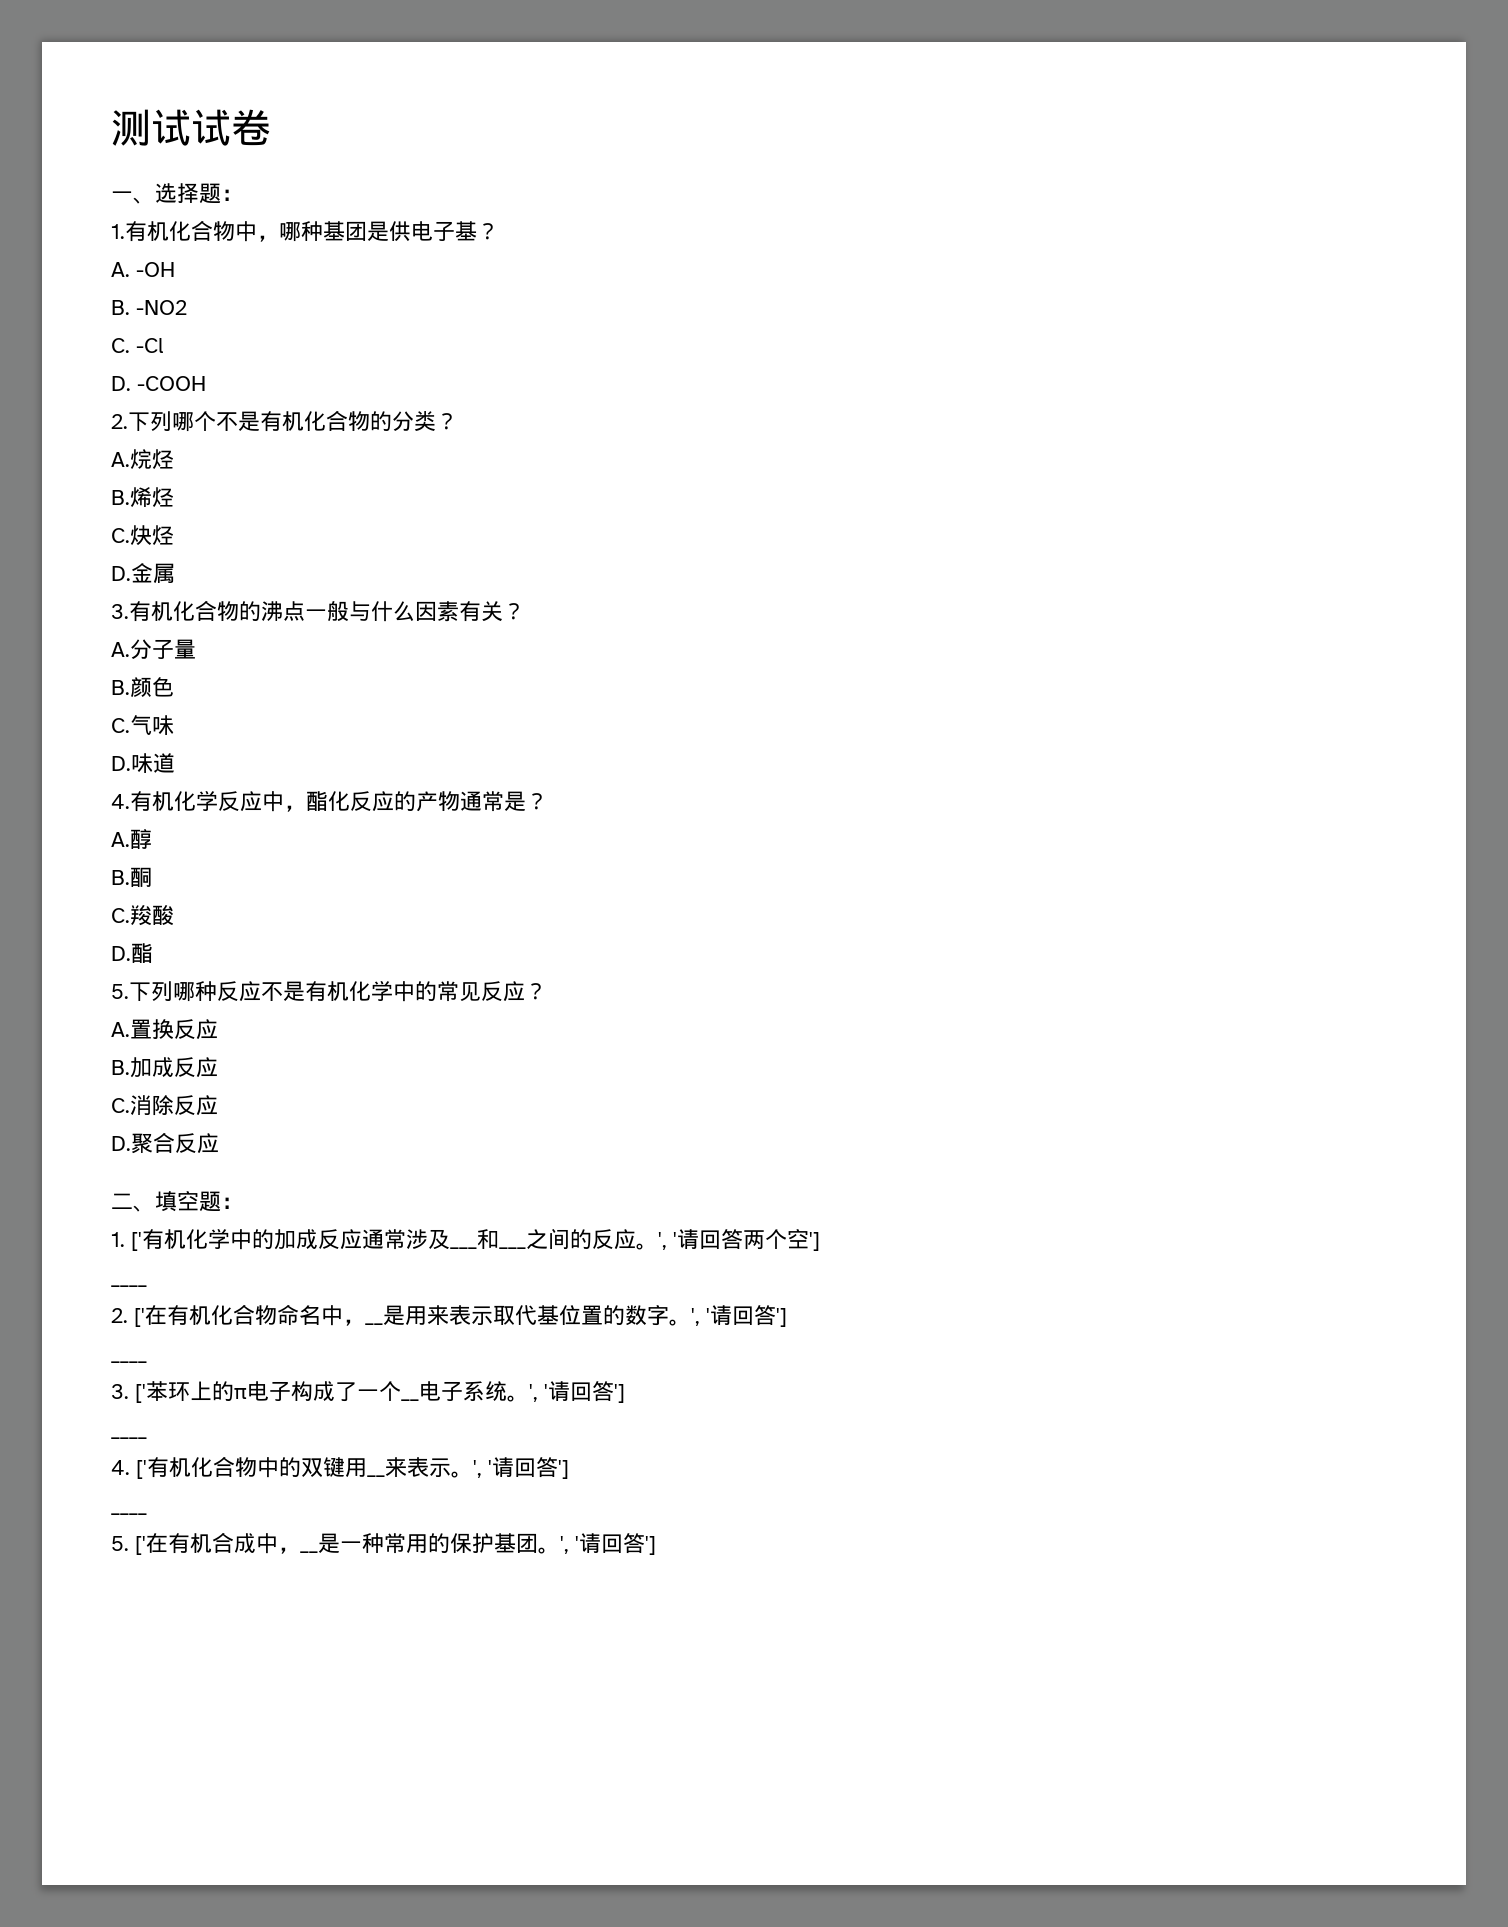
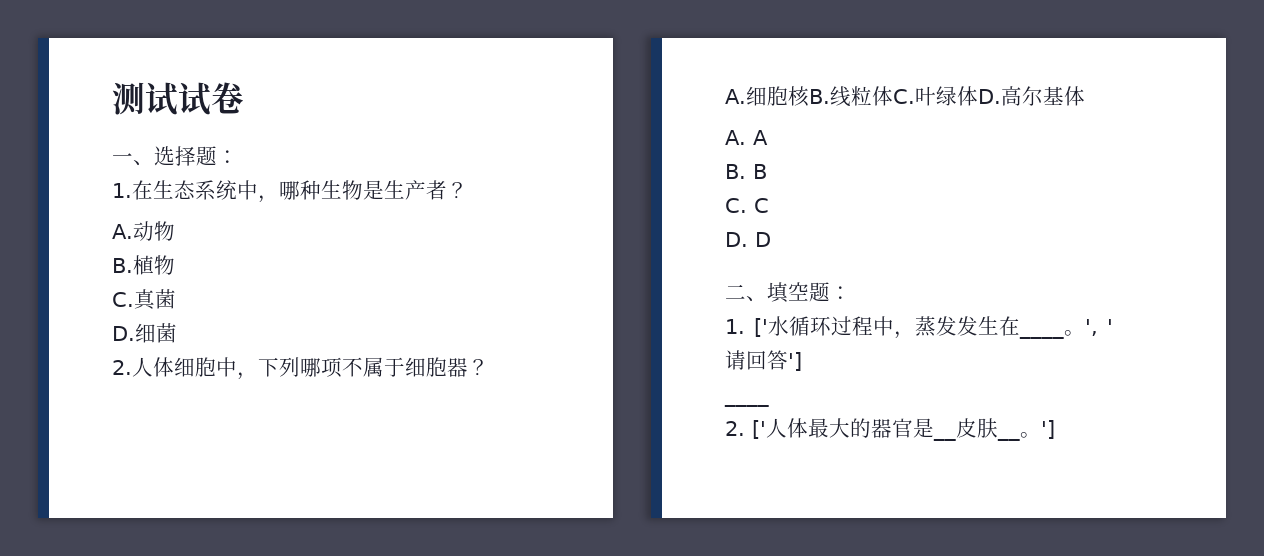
[125,220,499,242] [111,262,175,277] [111,300,187,315] [111,338,163,353] [111,376,206,391] [111,410,458,432] [111,449,174,469] [111,487,174,507] [111,525,174,545] [111,563,175,584] [111,600,525,622] [111,639,196,659] [111,677,174,698] [111,715,174,735] [111,753,175,773] [111,791,548,812] [111,829,152,849] [111,867,152,887] [111,905,174,926] [111,943,153,963] [111,981,547,1002] [111,1019,218,1040] [111,1057,218,1078] [111,1095,218,1116] [111,1132,219,1154] 有机化合物中，哪种基团是供电子基？ // A. -OH // B. -NO2 // C. -Cl // D. -COOH // 2.下列哪个不是有机化合物的分类？ // A.烷烃 // B.烯烃 // C.炔烃 // D.金属 // 3.有机化合物的沸点一般与什么因素有关？ // A.分子量 // B.颜色 // C.气味 // D.味道 // 4.有机化学反应中，酯化反应的产物通常是？ // A.醇 // B.酮 // C.羧酸 // D.酯 // 5.下列哪种反应不是有机化学中的常见反应？ // A.置换反应 // B.加成反应 // C.消除反应 // D.聚合反应 -> [132,180,468,203] [112,221,175,241] [112,255,175,275] [112,289,176,310] [112,323,177,343] [112,357,489,380] [725,86,1085,107] [725,130,768,145] [725,164,767,179] [725,198,769,213] [725,232,771,247] 在生态系统中，哪种生物是生产者？ // A.动物 // B.植物 // C.真菌 // D.细菌 // 2.人体细胞中，下列哪项不属于细胞器？A.细胞核B.线粒体C.叶绿体D.高尔基体 // A. A // B. B // C. C // D. D
[142,1228,820,1251] [111,1285,147,1287] [111,1304,787,1327] [111,1361,147,1363] [111,1381,625,1403] [111,1437,147,1439] [111,1456,569,1479] [111,1513,147,1515] [111,1532,645,1555] 有机化学中的加成反应通常涉及___和___之间的反应。', '请回答两个空'] // ____ // 2. ['在有机化合物命名中，__是用来表示取代基位置的数字。', '请回答'] // ____ // 3. ['苯环上的π电子构成了一个__电子系统。', '请回答'] // ____ // 4. ['有机化合物中的双键用__来表示。', '请回答'] // ____ // 5. ['在有机合成中，__是一种常用的保护基团。', '请回答 -> [768,316,1113,339] [725,350,802,371] [724,402,769,407] [725,418,1041,441] 水循环过程中，蒸发发生在____。', '请回答'] // ____ // 2. ['人体最大的器官是__皮肤__。

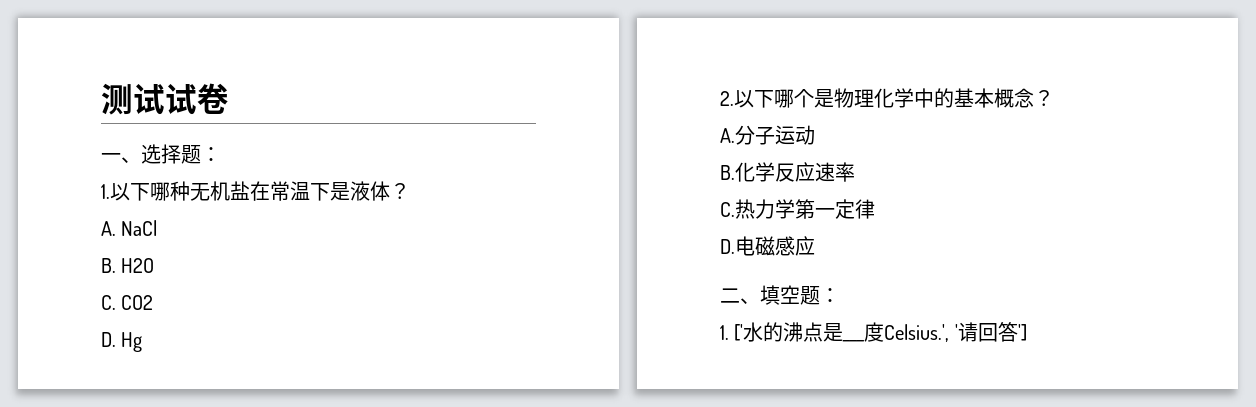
[132,180,468,203] [112,221,175,241] [112,255,175,275] [112,289,176,310] [112,323,177,343] [112,357,489,380] [725,86,1085,107] [725,130,768,145] [725,164,767,179] [725,198,769,213] [725,232,771,247] 在生态系统中，哪种生物是生产者？ // A.动物 // B.植物 // C.真菌 // D.细菌 // 2.人体细胞中，下列哪项不属于细胞器？A.细胞核B.线粒体C.叶绿体D.高尔基体 // A. A // B. B // C. C // D. D -> [110,181,410,201] [101,220,158,236] [101,258,155,273] [101,295,154,310] [101,332,143,352] [720,88,1054,108] [720,125,815,145] [720,162,855,182] [720,199,875,219] [720,236,815,256] 以下哪种无机盐在常温下是液体？ // A. NaCl // B. H2O // C. CO2 // D. Hg // 2.以下哪个是物理化学中的基本概念？ // A.分子运动 // B.化学反应速率 // C.热力学第一定律 // D.电磁感应
[789,316,1113,339] [725,350,802,371] [724,402,769,407] [725,418,1041,441] 循环过程中，蒸发发生在____。', '请回答'] // ____ // 2. ['人体最大的器官是__皮肤__。 -> [763,322,1018,342] 的沸点是___度Celsius.', '请回答

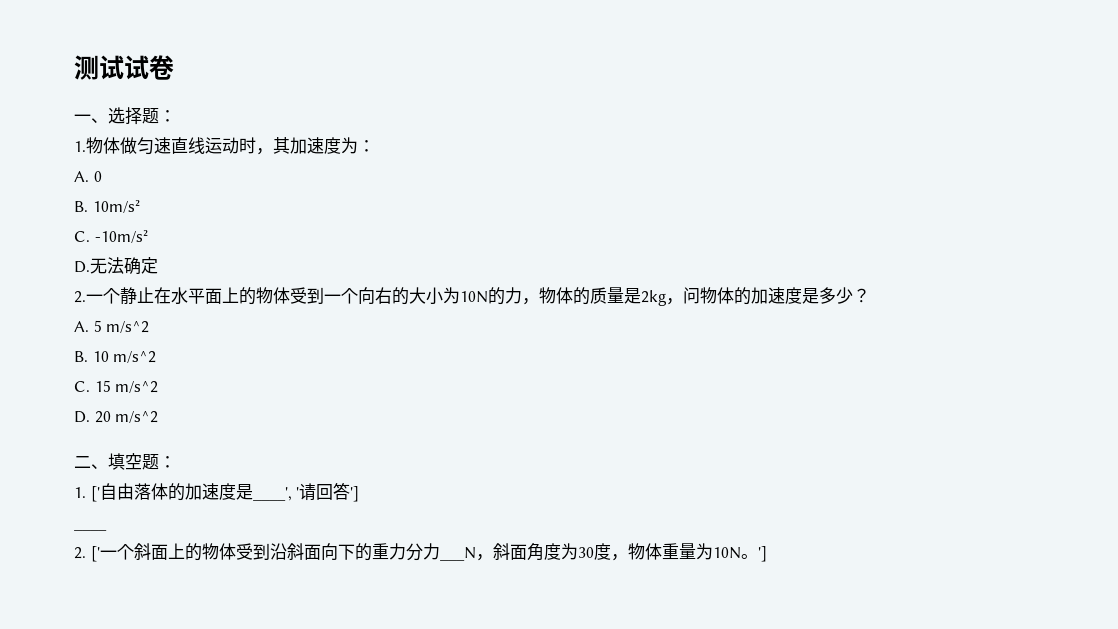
[110,181,410,201] [101,220,158,236] [101,258,155,273] [101,295,154,310] [101,332,143,352] [720,88,1054,108] [720,125,815,145] [720,162,855,182] [720,199,875,219] [720,236,815,256] 以下哪种无机盐在常温下是液体？ // A. NaCl // B. H2O // C. CO2 // D. Hg // 2.以下哪个是物理化学中的基本概念？ // A.分子运动 // B.化学反应速率 // C.热力学第一定律 // D.电磁感应 -> [86,137,375,155] [74,171,102,182] [74,200,140,213] [74,230,148,243] [74,257,158,275] [74,287,870,306] [74,320,150,333] [74,351,157,363] [74,380,159,393] [74,411,159,423] 物体做匀速直线运动时，其加速度为： // A. 0 // B. 10m/s² // C. -10m/s² // D.无法确定 // 2.一个静止在水平面上的物体受到一个向右的大小为10N的力，物体的质量是2kg，问物体的加速度是多少？ // A. 5 m/s^2 // B. 10 m/s^2 // C. 15 m/s^2 // D. 20 m/s^2
[743,322,1018,342] 水的沸点是___度Celsius.', '请回答 -> [99,482,360,502] [74,528,107,531] [74,543,758,562] 自由落体的加速度是____', '请回答'] // ____ // 2. ['一个斜面上的物体受到沿斜面向下的重力分力___N，斜面角度为30度，物体重量为10N。

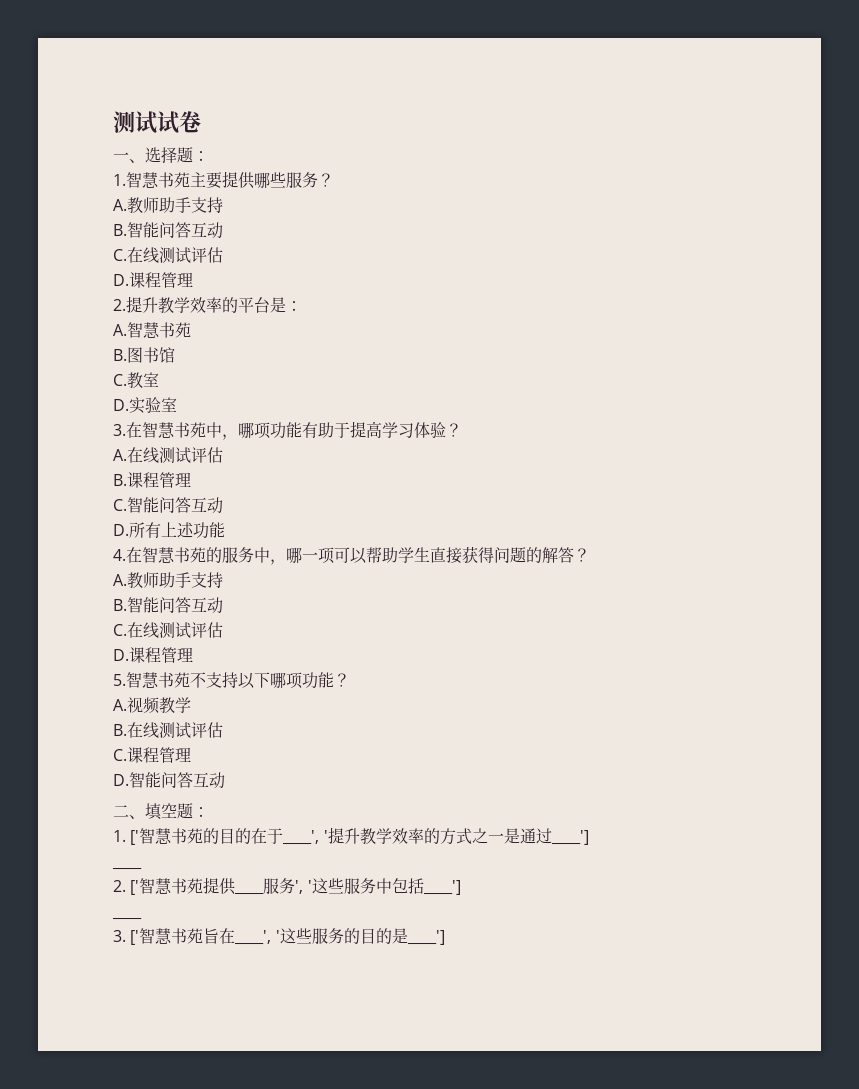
[86,137,358,155] 物体做匀速直线运动时，其加速度为 -> [126,171,334,189] [113,197,223,214] [113,222,223,239] [113,247,223,263] [113,272,193,288] [113,296,286,314] 智慧书苑主要提供哪些服务？ // A.教师助手支持 // B.智能问答互动 // C.在线测试评估 // D.课程管理 // 2.提升教学效率的平台是
[93,171,102,182] [74,200,140,213] [74,230,148,243] [74,257,158,275] [74,287,870,306] [74,320,150,333] [74,351,157,363] [74,380,159,393] [74,411,159,423] 0 // B. 10m/s² // C. -10m/s² // D.无法确定 // 2.一个静止在水平面上的物体受到一个向右的大小为10N的力，物体的质量是2kg，问物体的加速度是多少？ // A. 5 m/s^2 // B. 10 m/s^2 // C. 15 m/s^2 // D. 20 m/s^2 -> [127,322,191,338] [113,347,175,363] [113,372,159,389] [113,397,177,414] [113,421,462,440] [113,447,223,463] [113,472,191,488] [113,497,223,514] [113,522,225,539] [113,546,590,565] [113,572,223,589] [113,597,223,614] [113,622,223,638] [113,647,193,663] [113,672,350,689] [113,697,191,714] [113,722,223,738] [113,747,191,763] [113,772,225,789] 智慧书苑 // B.图书馆 // C.教室 // D.实验室 // 3.在智慧书苑中，哪项功能有助于提高学习体验？ // A.在线测试评估 // B.课程管理 // C.智能问答互动 // D.所有上述功能 // 4.在智慧书苑的服务中，哪一项可以帮助学生直接获得问题的解答？ // A.教师助手支持 // B.智能问答互动 // C.在线测试评估 // D.课程管理 // 5.智慧书苑不支持以下哪项功能？ // A.视频教学 // B.在线测试评估 // C.课程管理 // D.智能问答互动
[99,482,360,502] [74,528,107,531] [74,543,767,562] 自由落体的加速度是____', '请回答'] // ____ // 2. ['一个斜面上的物体受到沿斜面向下的重力分力___N，斜面角度为30度，物体重量为10N。'] -> [139,827,589,845] [112,867,142,870] [113,877,461,895] [112,917,142,920] [113,928,445,945] 智慧书苑的目的在于____', '提升教学效率的方式之一是通过____'] // ____ // 2. ['智慧书苑提供____服务', '这些服务中包括____'] // ____ // 3. ['智慧书苑旨在____', '这些服务的目的是____']

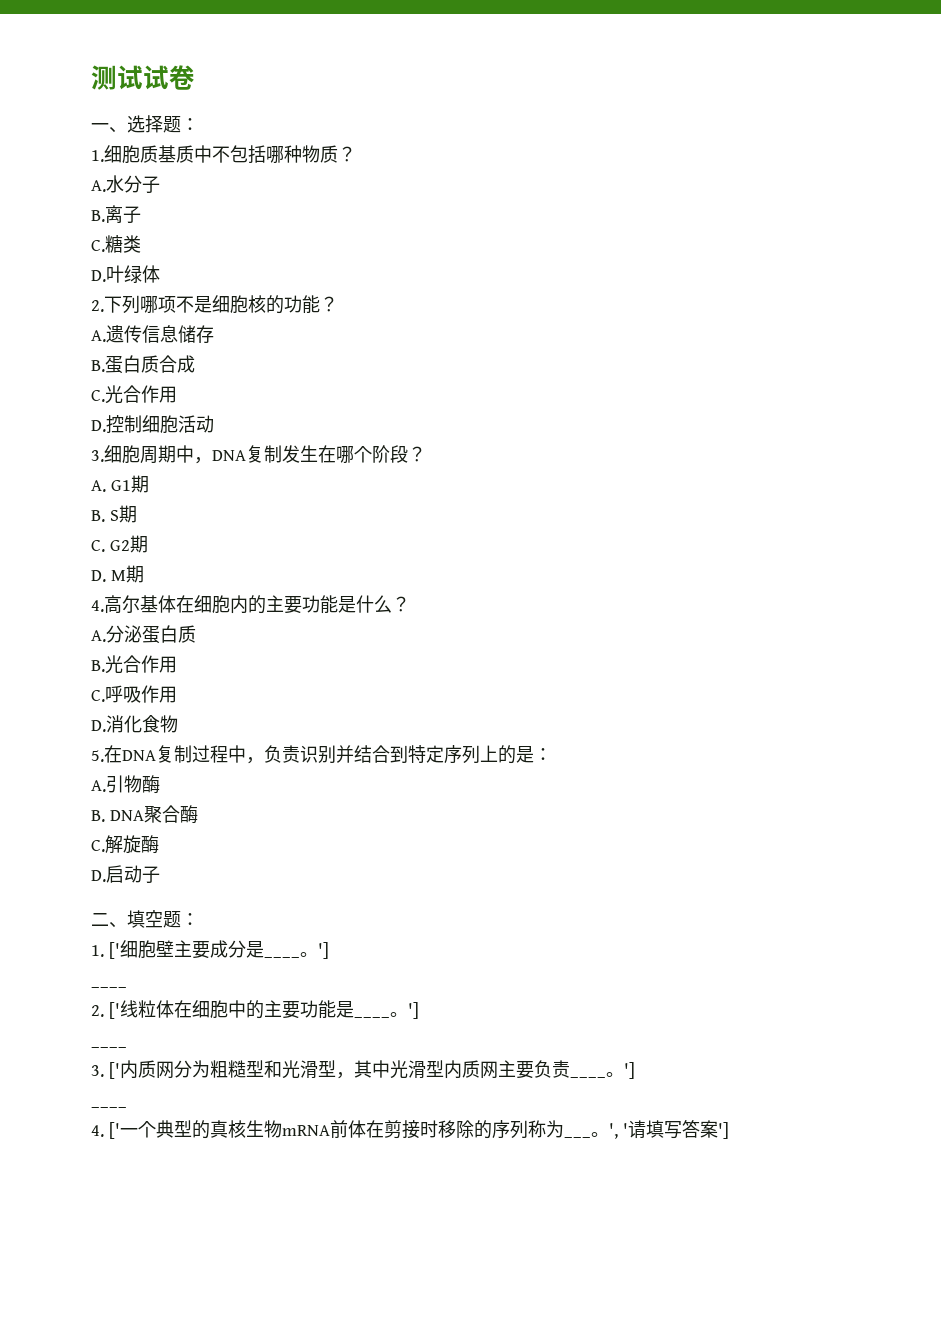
[126,171,334,189] [113,197,223,214] [113,222,223,239] [113,247,223,263] [113,272,193,288] [113,296,302,314] [113,322,191,338] [113,347,175,363] [113,372,159,389] [113,397,177,414] [113,421,462,440] [113,447,223,463] [113,472,191,488] [113,497,223,514] [113,522,225,539] [113,546,590,565] [113,572,223,589] [113,597,223,614] [113,622,223,638] [113,647,193,663] [113,672,350,689] [113,697,191,714] [113,722,223,738] [113,747,191,763] [113,772,225,789] 智慧书苑主要提供哪些服务？ // A.教师助手支持 // B.智能问答互动 // C.在线测试评估 // D.课程管理 // 2.提升教学效率的平台是： // A.智慧书苑 // B.图书馆 // C.教室 // D.实验室 // 3.在智慧书苑中，哪项功能有助于提高学习体验？ // A.在线测试评估 // B.课程管理 // C.智能问答互动 // D.所有上述功能 // 4.在智慧书苑的服务中，哪一项可以帮助学生直接获得问题的解答？ // A.教师助手支持 // B.智能问答互动 // C.在线测试评估 // D.课程管理 // 5.智慧书苑不支持以下哪项功能？ // A.视频教学 // B.在线测试评估 // C.课程管理 // D.智能问答互动 -> [104,145,356,164] [91,175,160,194] [91,205,141,224] [91,235,141,253] [91,265,160,283] [91,295,338,314] [91,325,214,343] [91,355,195,374] [91,385,177,404] [91,415,214,434] [91,445,426,464] [91,475,149,493] [91,505,137,523] [91,535,148,553] [91,565,144,583] [91,595,410,614] [91,625,196,644] [91,655,177,674] [91,685,177,703] [91,715,178,733] [91,745,552,764] [91,775,160,794] [91,805,198,824] [91,835,159,854] [91,865,160,884] 细胞质基质中不包括哪种物质？ // A.水分子 // B.离子 // C.糖类 // D.叶绿体 // 2.下列哪项不是细胞核的功能？ // A.遗传信息储存 // B.蛋白质合成 // C.光合作用 // D.控制细胞活动 // 3.细胞周期中，DNA复制发生在哪个阶段？ // A. G1期 // B. S期 // C. G2期 // D. M期 // 4.高尔基体在细胞内的主要功能是什么？ // A.分泌蛋白质 // B.光合作用 // C.呼吸作用 // D.消化食物 // 5.在DNA复制过程中，负责识别并结合到特定序列上的是： // A.引物酶 // B. DNA聚合酶 // C.解旋酶 // D.启动子
[139,827,589,845] [112,867,142,870] [113,877,461,895] [112,917,142,920] [113,928,445,945] 智慧书苑的目的在于____', '提升教学效率的方式之一是通过____'] // ____ // 2. ['智慧书苑提供____服务', '这些服务中包括____'] // ____ // 3. ['智慧书苑旨在____', '这些服务的目的是____'] -> [119,940,329,959] [91,986,127,988] [91,1000,419,1019] [91,1046,127,1048] [91,1060,635,1079] [91,1106,127,1108] [91,1120,729,1139] 细胞壁主要成分是____。'] // ____ // 2. ['线粒体在细胞中的主要功能是____。'] // ____ // 3. ['内质网分为粗糙型和光滑型，其中光滑型内质网主要负责____。'] // ____ // 4. ['一个典型的真核生物mRNA前体在剪接时移除的序列称为___。', '请填写答案']

